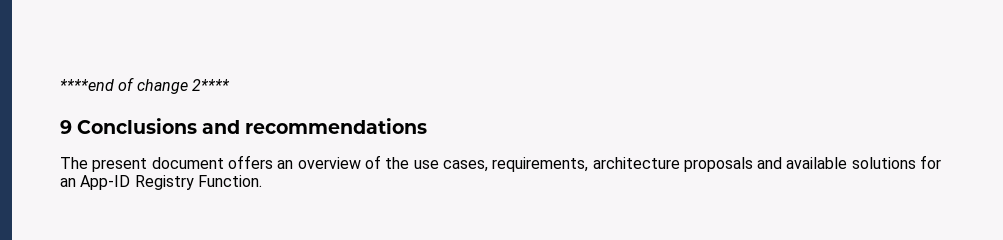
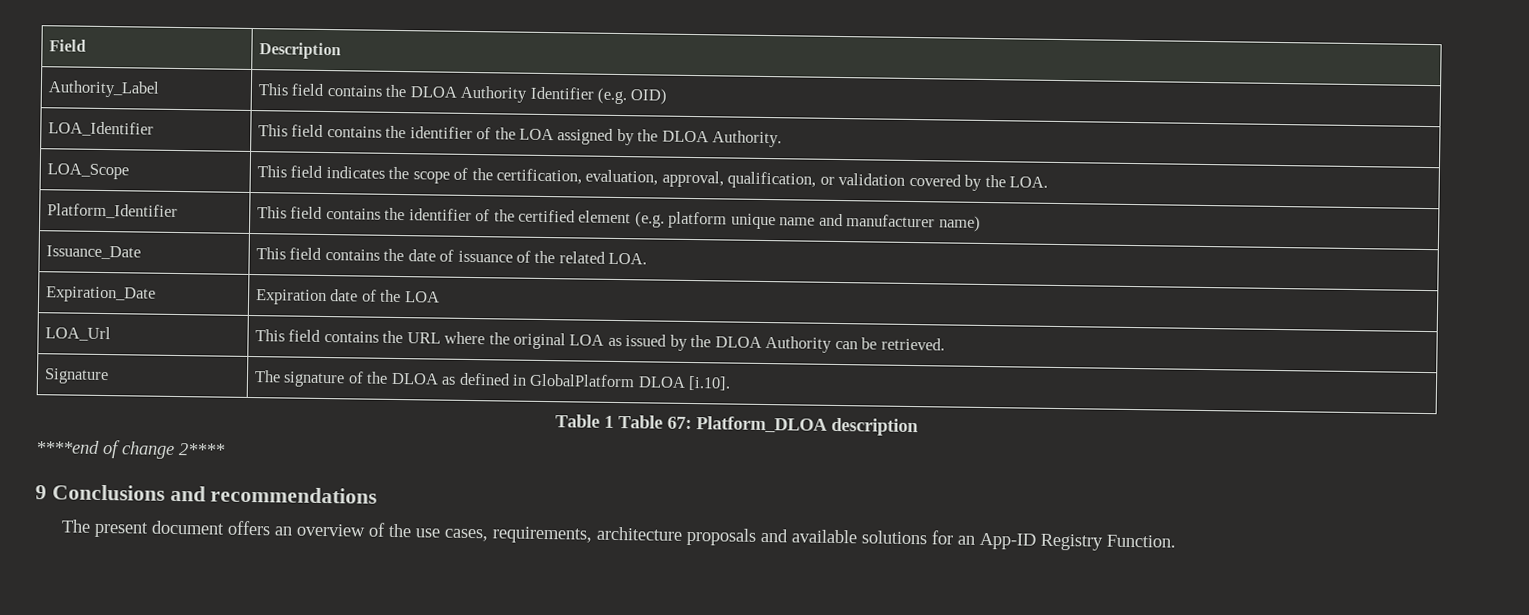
(60, 85) none -> [48,39,86,52] [258,42,341,60] [47,80,160,98] [257,83,668,105] [47,121,154,137] [257,124,783,148] [46,163,129,180] [256,165,1049,191] [46,203,178,219] [256,206,981,232] [45,245,141,260] [255,247,648,265] [45,286,156,303] [254,289,440,306] [44,326,111,342] [254,329,945,353] [43,368,109,385] [253,370,732,391] [555,414,919,437] Field | Description // Authority_Label | This field contains the DLOA Authority Identifier (e.g. OID) // LOA_Identifier | This field contains the identifier of the LOA assigned by the DLOA Authority. // LOA_Scope | This field indicates the scope of the certification, evaluation, approval, qualification, or validation covered by the LOA. // Platform_Identifier | This field contains the identifier of the certified element (e.g. platform unique name and manufacturer name) // Issuance_Date | This field contains the date of issuance of the related LOA. // Expiration_Date | Expiration date of the LOA // LOA_Url | This field contains the URL where the original LOA as issued by the DLOA Authority can be retrieved. // Signature | The signature of the DLOA as defined in GlobalPlatform DLOA [i.10]. // Table 1 Table 67: Platform_DLOA description //

